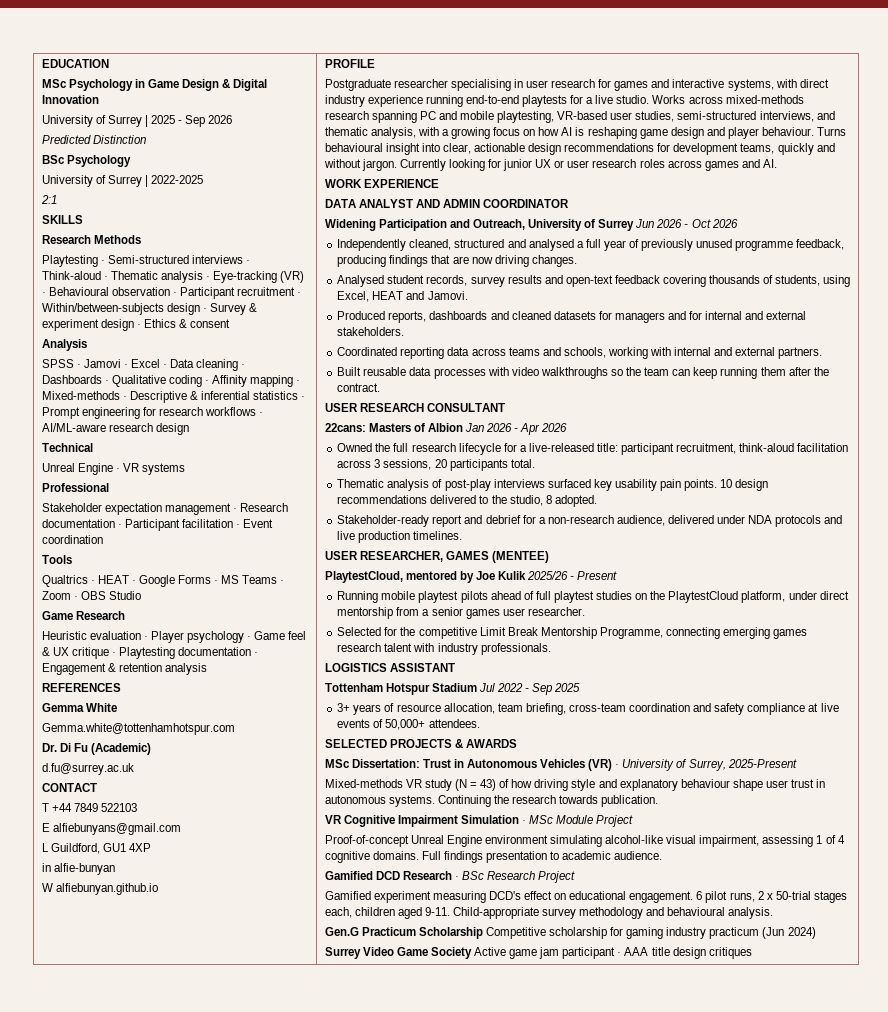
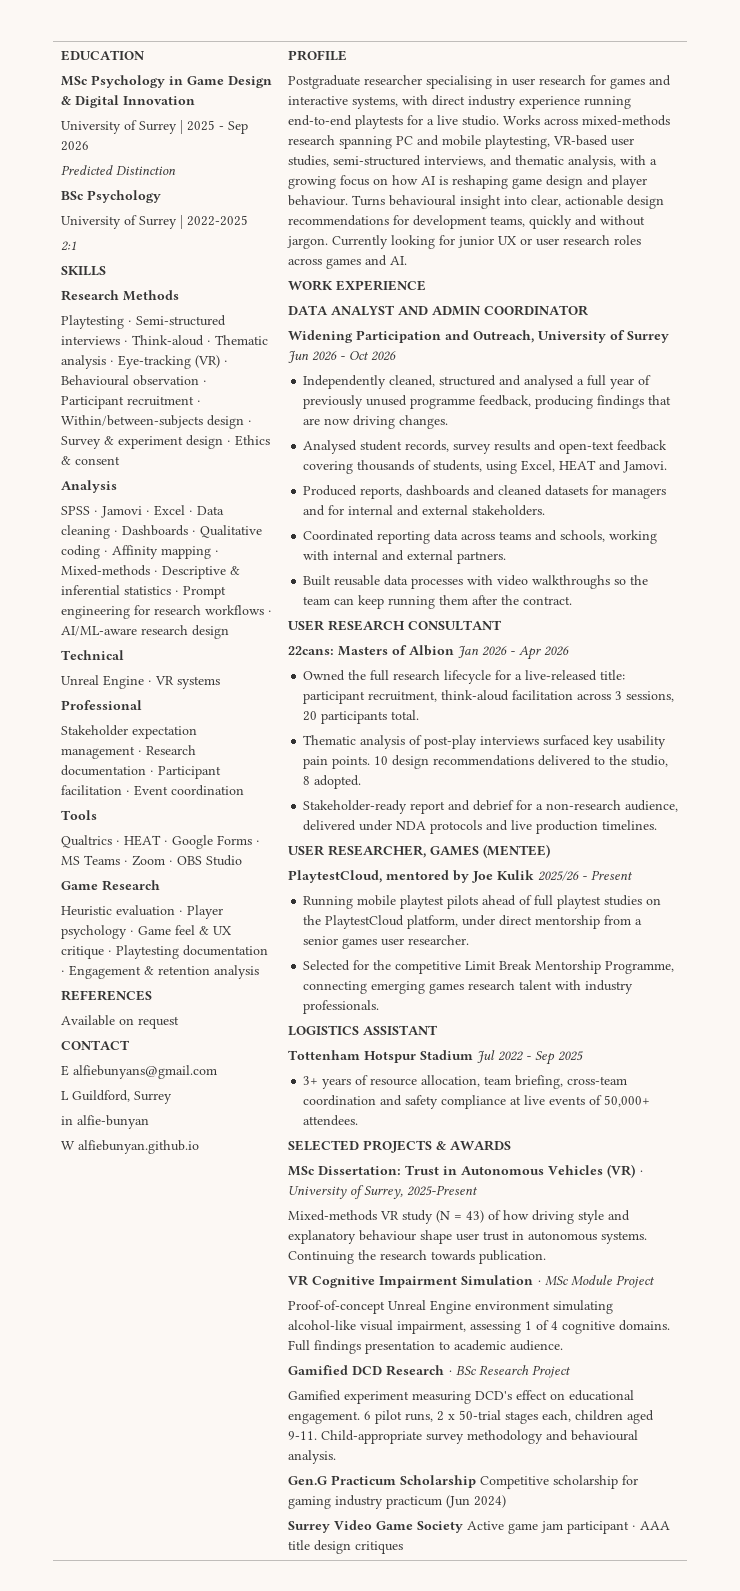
[41,703,117,712] [41,723,235,735] [41,743,151,755] [41,763,134,775] [41,783,97,792] [41,803,137,812] Gemma White // Gemma.white@tottenhamhotspur.com // Dr. Di Fu (Academic) // d.fu@surrey.ac.uk // CONTACT // T +44 7849 522103 -> [61,1015,180,1029] [61,1040,131,1050] Available on request // CONTACT
[102,843,151,852] GU1 4XP -> [134,1091,173,1104] Surrey

